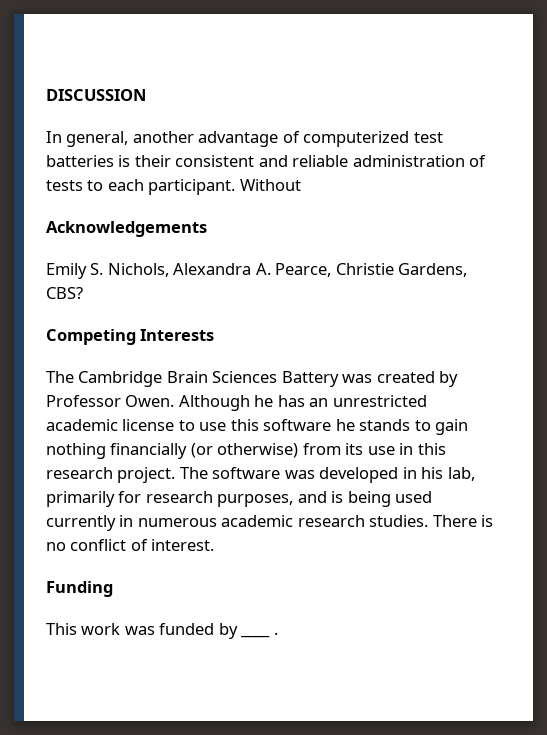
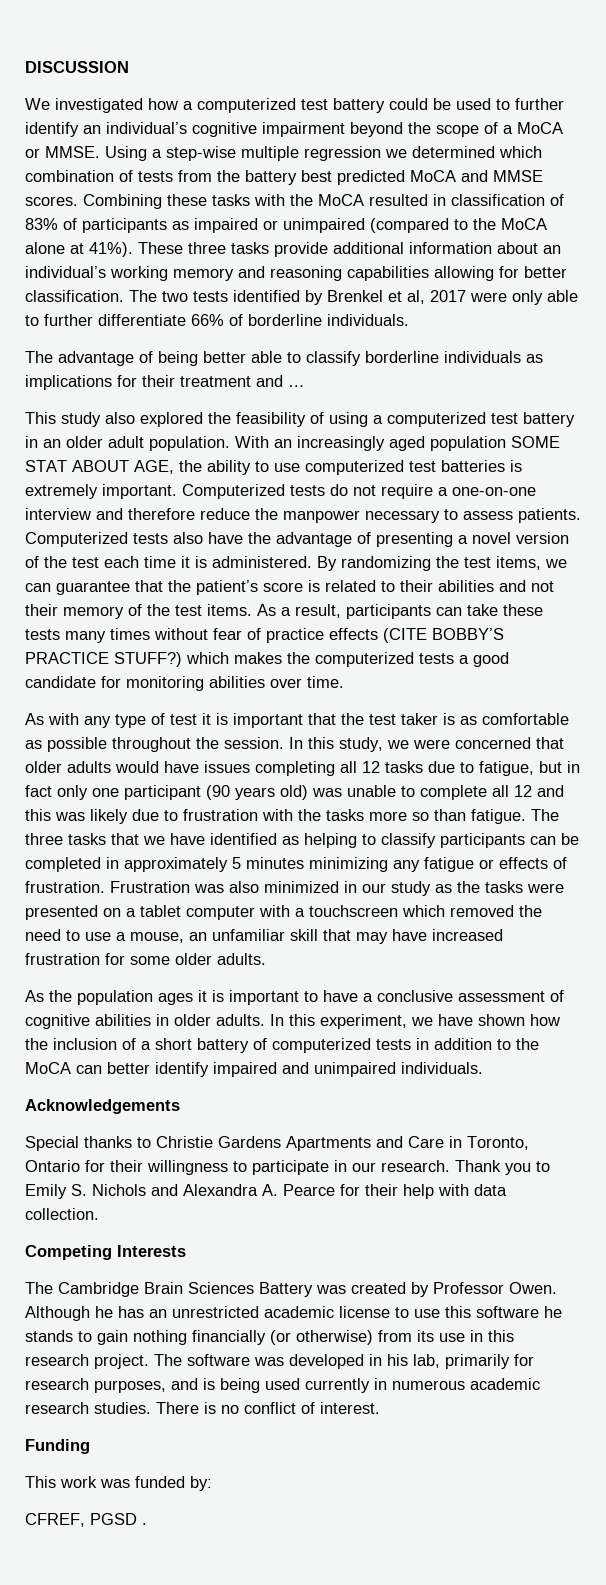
[46,131,443,147] [46,155,487,167] [46,179,301,195] [46,221,207,237] [46,263,468,279] [46,287,83,299] In general, another advantage of computerized test batteries is their consistent and reliable administration of tests to each participant. Without // Acknowledgements // Emily S. Nichols, Alexandra A. Pearce, Christie Gardens, CBS? -> [25,98,564,113] [25,122,563,137] [25,146,542,161] [25,170,543,185] [25,194,564,209] [25,218,547,233] [25,242,561,257] [25,266,567,281] [25,290,578,305] [25,314,409,326] [25,351,543,366] [25,375,305,390] [25,412,575,427] [25,436,560,451] [25,460,522,475] [25,484,536,499] [25,508,581,523] [25,532,569,547] [25,556,567,571] [25,580,554,595] [25,604,543,619] [25,628,504,643] [25,652,509,667] [25,676,344,691] [25,713,569,728] [25,737,564,752] [25,761,580,776] [25,785,564,800] [25,809,559,824] [25,833,579,848] [25,857,567,872] [25,881,564,896] [25,905,542,920] [25,929,503,944] [25,953,266,965] [25,990,564,1005] [25,1014,560,1029] [25,1038,539,1053] [25,1062,483,1077] [25,1099,180,1114] [25,1136,529,1151] [25,1160,550,1175] [25,1184,507,1199] [25,1208,99,1220] We investigated how a computerized test battery could be used to further identify an individual’s cognitive impairment beyond the scope of a MoCA or MMSE. Using a step-wise multiple regression we determined which combination of tests from the battery best predicted MoCA and MMSE scores. Combining these tasks with the MoCA resulted in classification of 83% of participants as impaired or unimpaired (compared to the MoCA alone at 41%). These three tasks provide additional information about an individual’s working memory and reasoning capabilities allowing for better classification. The two tests identified by Brenkel et al, 2017 were only able to further differentiate 66% of borderline individuals. // The advantage of being better able to classify borderline individuals as implications for their treatment and … // This study also explored the feasibility of using a computerized test battery in an older adult population. With an increasingly aged population SOME STAT ABOUT AGE, the ability to use computerized test batteries is extremely important. Computerized tests do not require a one-on-one interview and therefore reduce the manpower necessary to assess patients. Computerized tests also have the advantage of presenting a novel version of the test each time it is administered. By randomizing the test items, we can guarantee that the patient’s score is related to their abilities and not their memory of the test items. As a result, participants can take these tests many times without fear of practice effects (CITE BOBBY’S PRACTICE STUFF?) which makes the computerized tests a good candidate for monitoring abilities over time. // As with any type of test it is important that the test taker is as comfortable as possible throughout the session. In this study, we were concerned that older adults would have issues completing all 12 tasks due to fatigue, but in fact only one participant (90 years old) was unable to complete all 12 and this was likely due to frustration with the tasks more so than fatigue. The three tasks that we have identified as helping to classify participants can be completed in approximately 5 minutes minimizing any fatigue or effects of frustration. Frustration was also minimized in our study as the tasks were presented on a tablet computer with a touchscreen which removed the need to use a mouse, an unfamiliar skill that may have increased frustration for some older adults. // As the population ages it is important to have a conclusive assessment of cognitive abilities in older adults. In this experiment, we have shown how the inclusion of a short battery of computerized tests in addition to the MoCA can better identify impaired and unimpaired individuals. // Acknowledgements // Special thanks to Christie Gardens Apartments and Care in Toronto, Ontario for their willingness to participate in our research. Thank you to Emily S. Nichols and Alexandra A. Pearce for their help with data collection.
[218,623,271,639] by ____ -> [190,1476,212,1491] [25,1513,137,1527] by: // CFREF, PGSD

